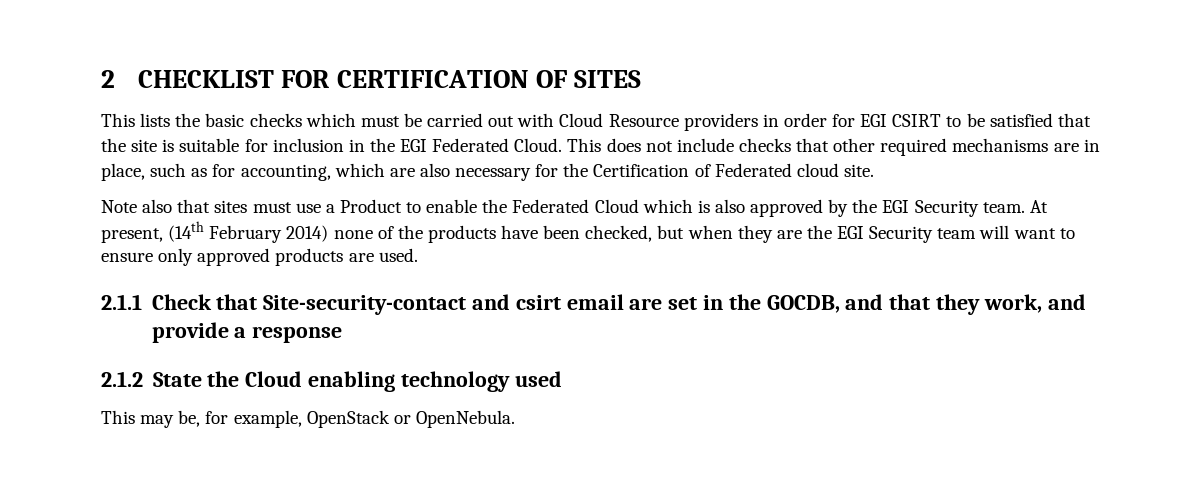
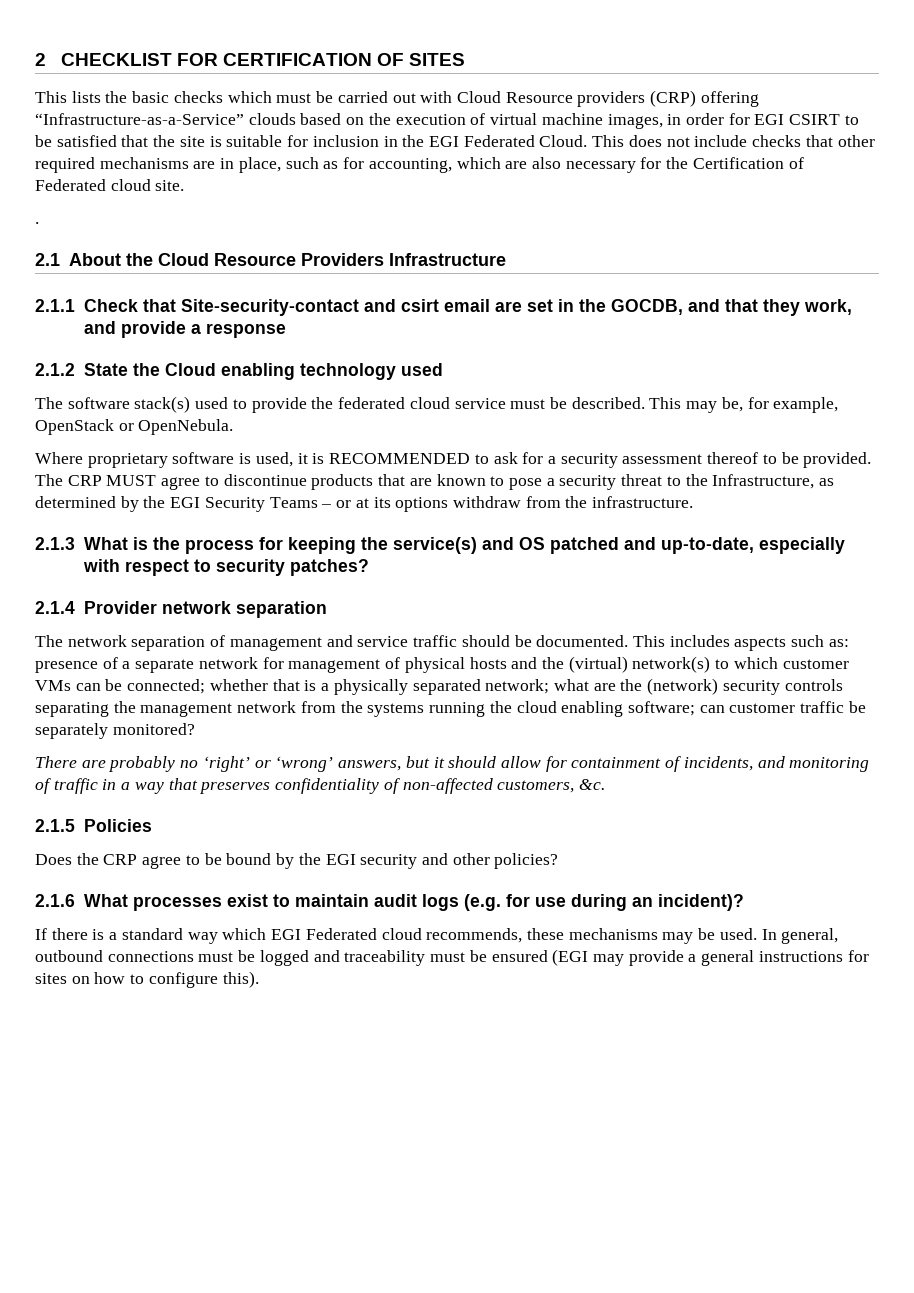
(758, 122) none -> [650,90,759,107] [35,113,663,129] (CRP) offering “Infrastructure-as-a-Service” clouds based on the execution of virtual machine images,
[101,199,1048,217] [101,221,1075,243] [101,248,418,266] Note also that sites must use a Product to enable the Federated Cloud which is also approved by the EGI Security team. At present, (14th February 2014) none of the products have been checked, but when they are the EGI Security team will want to ensure only approved products are used. -> [35,222,39,224] [35,253,506,266] . // 2.1 About the Cloud Resource Providers Infrastructure
(562, 379) none -> [35,396,645,413] The software stack(s) used to provide the federated cloud service must be described.
(515, 419) none -> [35,452,872,468] [35,474,835,490] [35,496,694,512] [35,537,845,554] [82,559,369,576] [35,601,327,618] [35,635,849,651] [35,656,849,673] [35,678,843,695] [35,701,866,717] [35,723,195,739] [35,756,870,772] [35,778,605,794] [35,819,152,832] [35,853,559,869] [35,894,744,911] [35,928,839,944] [35,949,869,966] [35,971,259,988] // Where proprietary software is used, it is RECOMMENDED to ask for a security assessment thereof to be provided. The CRP MUST agree to discontinue products that are known to pose a security threat to the Infrastructure, as determined by the EGI Security Teams – or at its options withdraw from the infrastructure. // 2.1.3 What is the process for keeping the service(s) and OS patched and up-to-date, especially with respect to security patches? // 2.1.4 Provider network separation // The network separation of management and service traffic should be documented. This includes aspects such as: presence of a separate network for management of physical hosts and the (virtual) network(s) to which customer VMs can be connected; whether that is a physically separated network; what are the (network) security controls separating the management network from the systems running the cloud enabling software; can customer traffic be separately monitored? // There are probably no ‘right’ or ‘wrong’ answers, but it should allow for containment of incidents, and monitoring of traffic in a way that preserves confidentiality of non-affected customers, &c. // 2.1.5 Policies // Does the CRP agree to be bound by the EGI security and other policies? // 2.1.6 What processes exist to maintain audit logs (e.g. for use during an incident)? // If there is a standard way which EGI Federated cloud recommends, these mechanisms may be used. In general, outbound connections must be logged and traceability must be ensured (EGI may provide a general instructions for sites on how to configure this).

